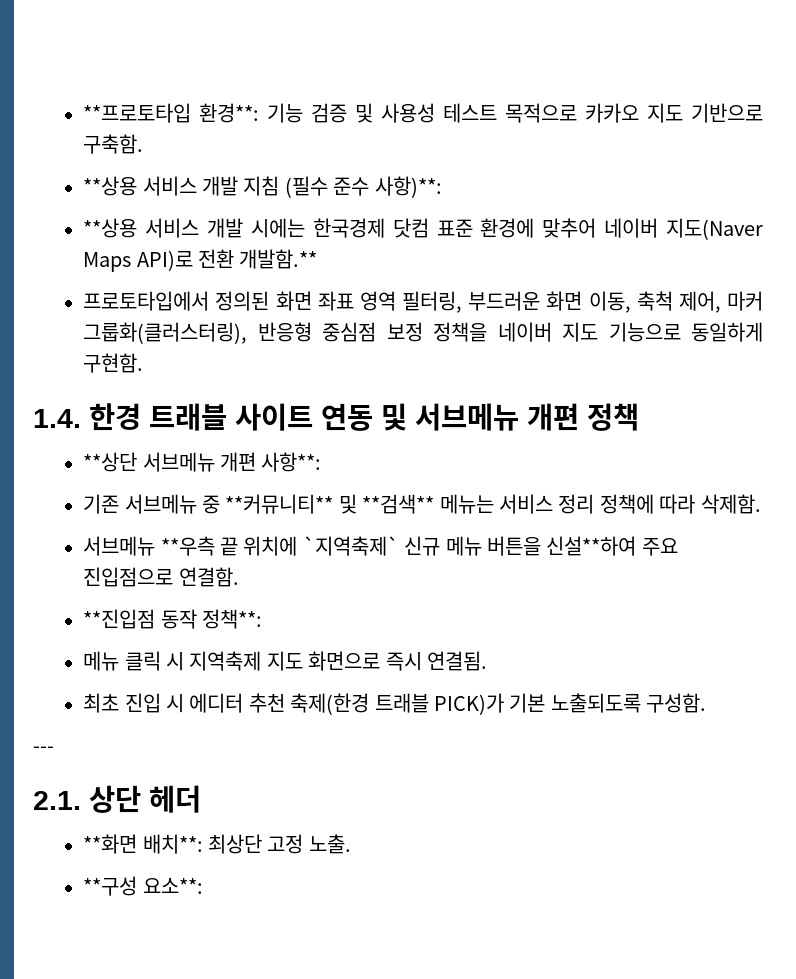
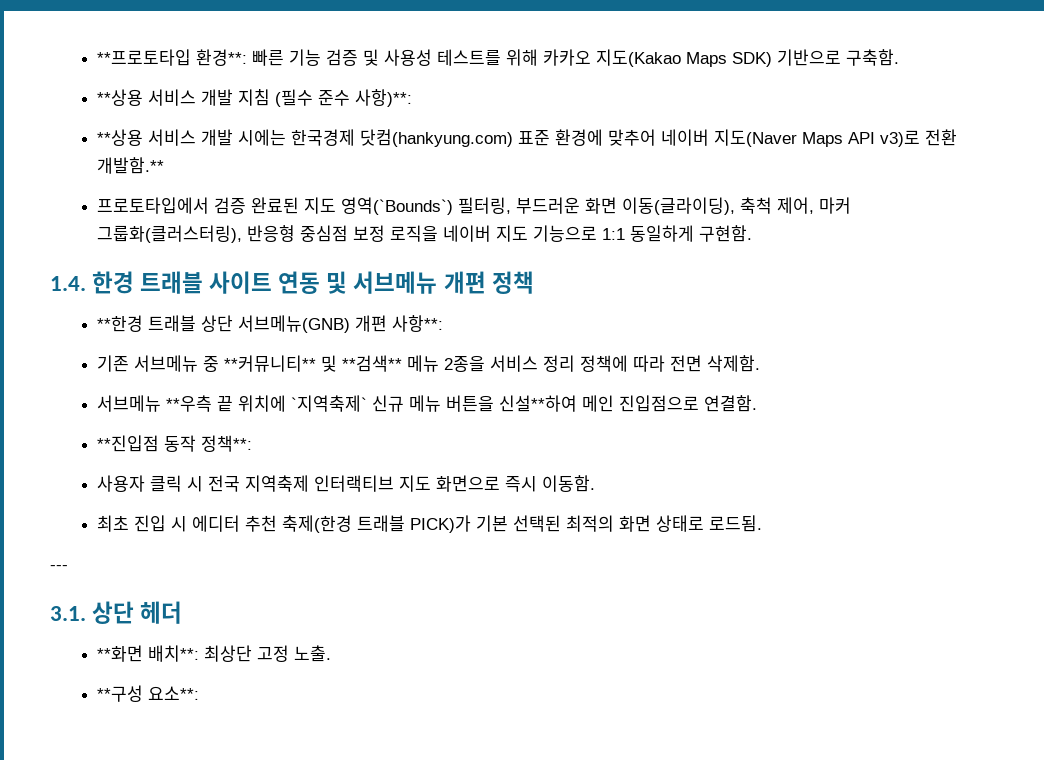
(260, 113) none -> [251,49,284,66] 빠른
[443,103,684,123] 테스트 목적으로 카카오 지도 -> [436,49,772,67] 테스트를 위해 카카오 지도(Kakao Maps SDK)
[392,218,429,238] 닷컴 -> [359,129,513,147] 닷컴(hankyung.com)
[136,250,193,271] API)로 -> [847,130,920,147] API v3)로
[215,291,396,311] 정의된 화면 좌표 영역 -> [213,197,453,215] 검증 완료된 지도 영역(`Bounds`)
[588,291,631,313] 이동, -> [621,197,735,215] 이동(글라이딩),
[433,322,488,342] 정책을 -> [389,225,438,242] 로직을
(681, 332) none -> [601,228,625,240] 1:1
[83,452,215,472] **상단 서브메뉴 -> [96,315,350,333] **한경 트래블 상단 서브메뉴(GNB)
[439,494,494,514] 메뉴는 -> [406,355,485,372] 메뉴 2종을
(696, 504) none -> [669,355,702,372] 전면
[641,538,678,556] 주요 -> [581,395,614,412] 메인
[83,651,120,671] 메뉴 -> [96,475,145,492] 사용자
[189,651,262,671] 지역축제 -> [207,475,394,492] 전국 지역축제 인터랙티브
[427,651,488,671] 연결됨. -> [541,475,595,492] 이동함.
[550,693,707,713] 노출되도록 구성함. -> [512,515,762,532] 선택된 최적의 화면 상태로 로드됨.
[33,791,81,810] 2.1. -> [50,606,86,621] 3.1.

